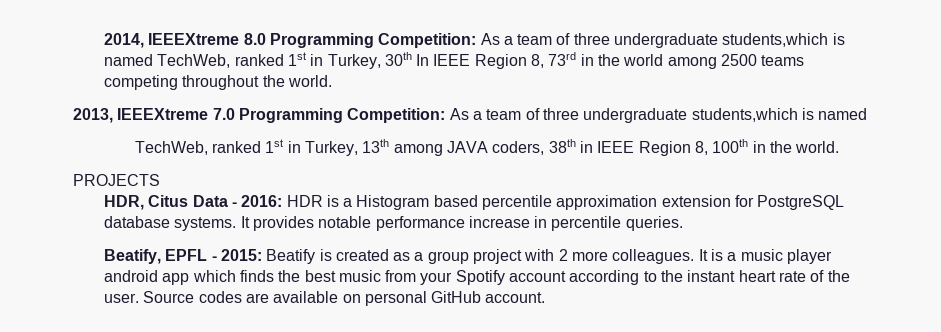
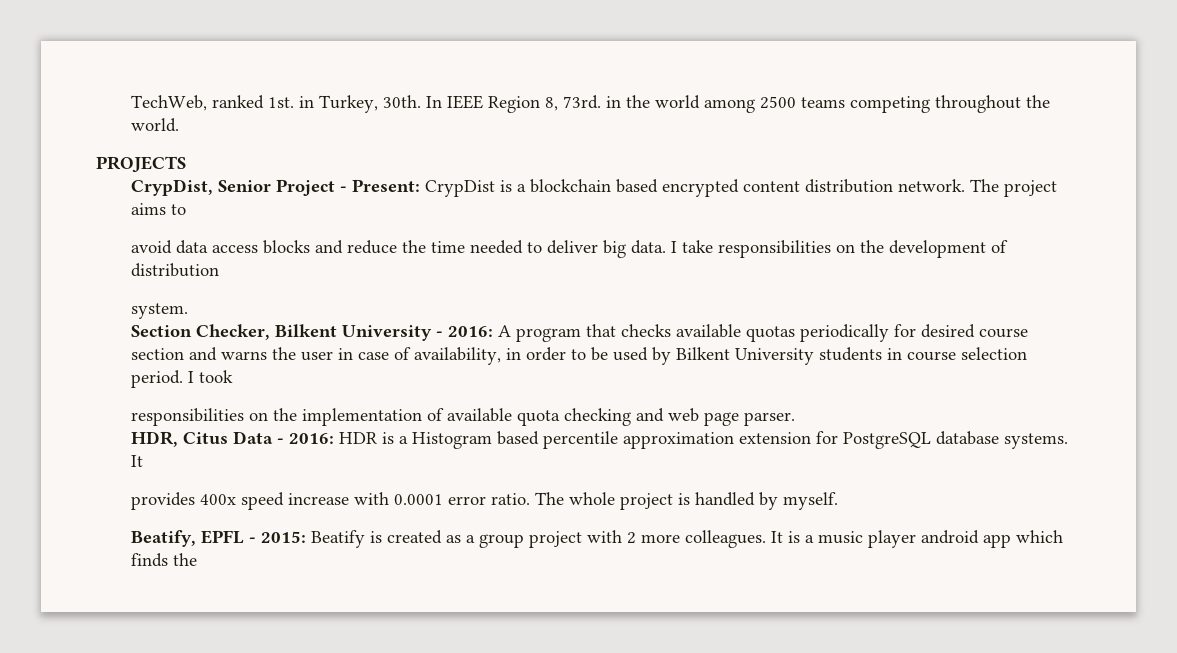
[103,33,845,48] [103,52,412,69] 2014, IEEEXtreme 8.0 Programming Competition: As a team of three undergraduate students,which is named TechWeb, ranked 1st in Turkey, 30th -> [130,95,421,113] TechWeb, ranked 1st. in Turkey, 30th.
[548,52,577,66] 73rd -> [562,95,601,109] 73rd.
[73,108,868,123] [134,139,840,156] [73,174,160,186] 2013, IEEEXtreme 7.0 Programming Competition: As a team of three undergraduate students,which is named // TechWeb, ranked 1st in Turkey, 13th among JAVA coders, 38th in IEEE Region 8, 100th in the world. // PROJECTS -> [96,156,186,173] [130,179,1057,197] [130,203,186,215] [130,240,1008,258] [130,263,219,277] [130,303,188,319] [130,324,1028,342] [130,347,1027,365] [130,370,233,388] [130,408,795,426] PROJECTS // CrypDist, Senior Project - Present: CrypDist is a blockchain based encrypted content distribution network. The project aims to // avoid data access blocks and reduce the time needed to deliver big data. I take responsibilities on the development of distribution // system. // Section Checker, Bilkent University - 2016: A program that checks available quotas periodically for desired course section and warns the user in case of availability, in order to be used by Bilkent University students in course selection period. I took // responsibilities on the implementation of available quota checking and web page parser.
[252,216,683,231] provides notable performance increase in percentile queries. -> [130,492,838,510] // provides 400x speed increase with 0.0001 error ratio. The whole project is handled by myself.
[304,270,850,285] [103,291,546,306] best music from your Spotify account according to the instant heart rate of the user. Source codes are available on personal GitHub account. -> (197, 559) none

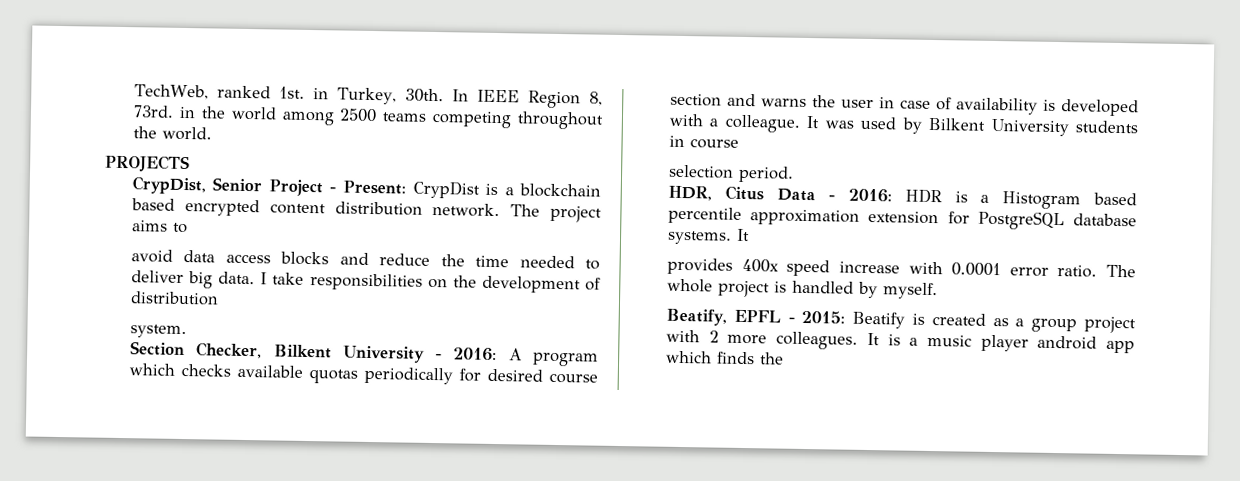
[585,324,616,337] that -> [128,363,175,376] which
[413,347,608,365] availability, in order to be -> [955,97,1139,117] [668,113,854,133] availability is developed with a colleague. It was
(956, 356) none -> (739, 143) //
[187,370,233,383] [130,408,795,426] I took // responsibilities on the implementation of available quota checking and web page parser. -> (794, 174) none

